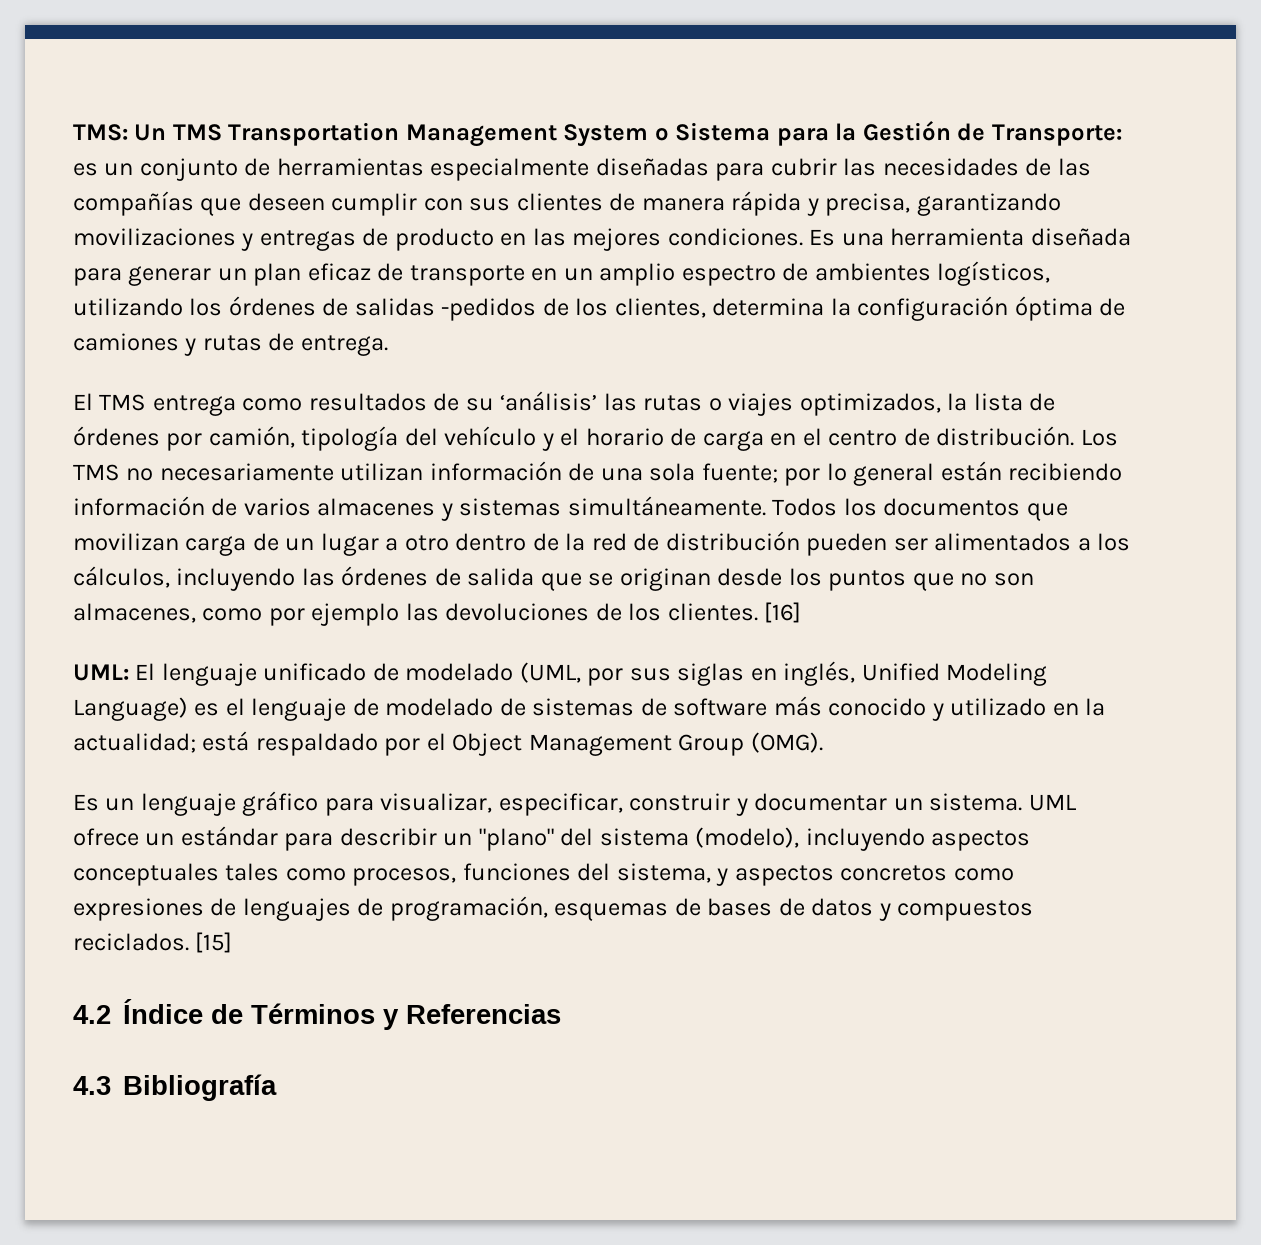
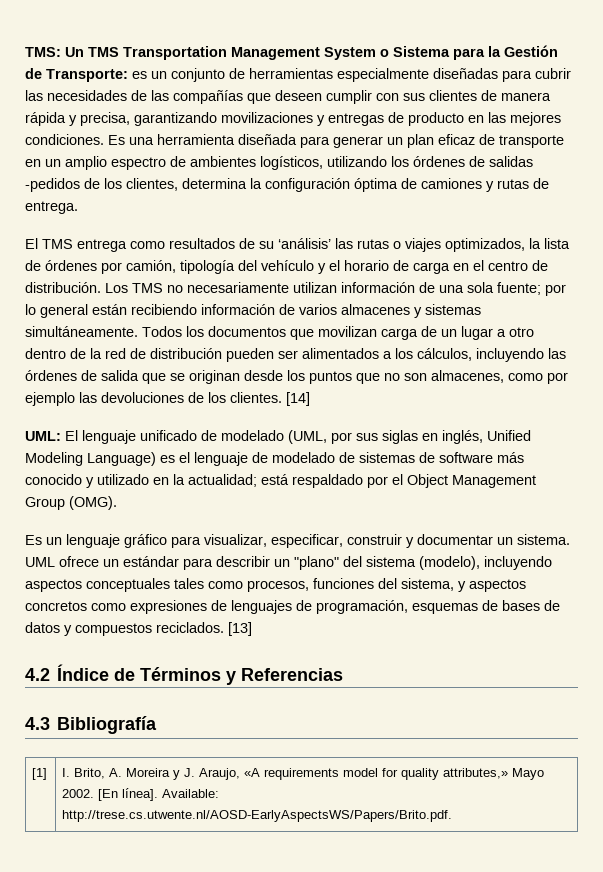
[764,602,802,623] [16] -> [286,392,310,406] [14]
[195,932,233,953] [15] -> [228,622,252,636] [13]
(277, 1087) none -> [32,768,48,780] [62,768,545,780] [62,788,220,801] [62,810,453,822] // [1] | I. Brito, A. Moreira y J. Araujo, «A requirements model for quality attributes,» Mayo 2002. [En línea]. Available: http://trese.cs.utwente.nl/AOSD-EarlyAspectsWS/Papers/Brito.pdf.

